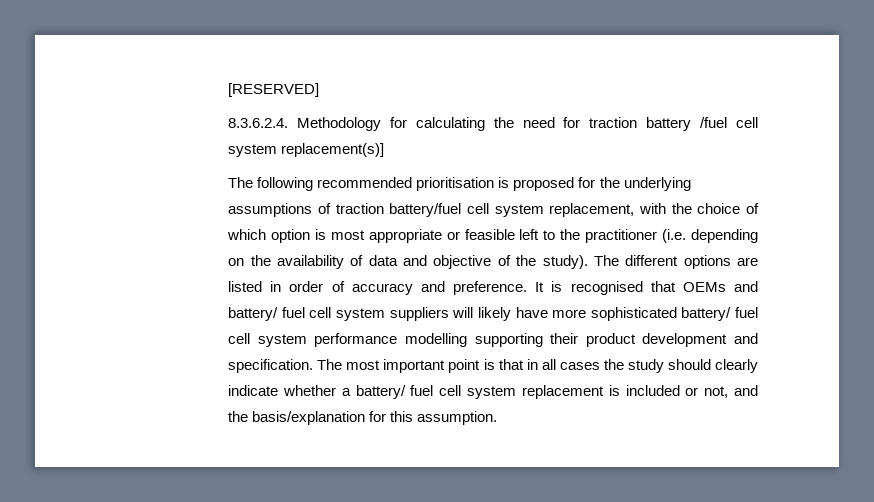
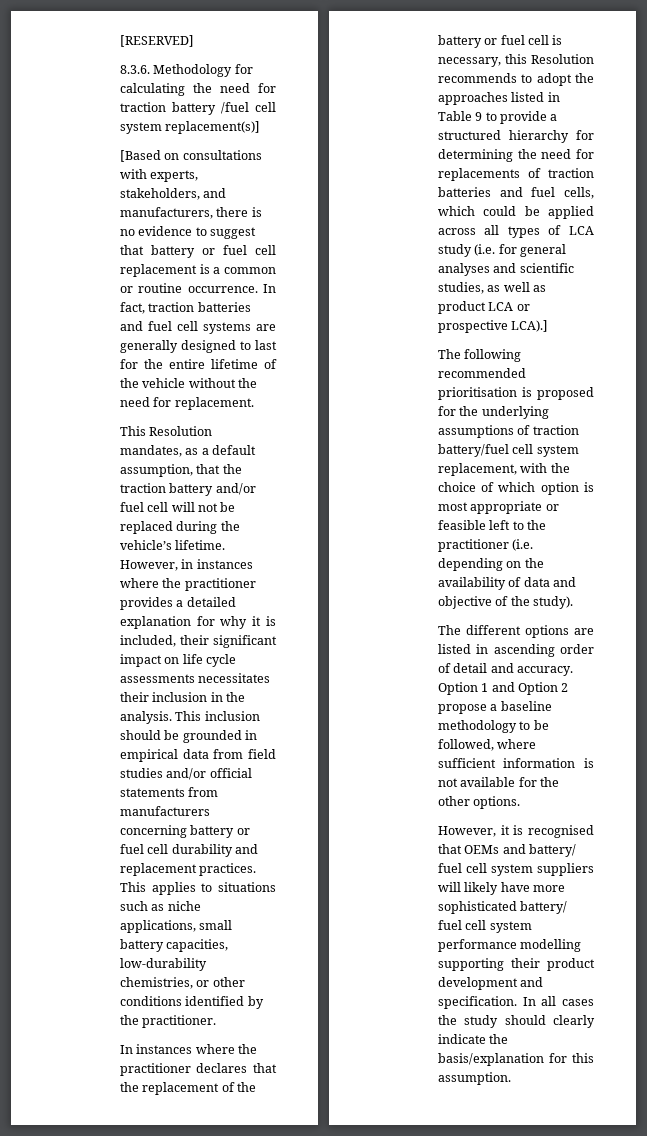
[228,118,289,128] 8.3.6.2.4. -> [119,65,150,74] 8.3.6.
(385, 150) none -> [119,150,262,162] [119,169,199,182] [119,188,227,200] [119,207,262,219] [119,226,257,239] [119,245,276,258] [119,264,276,277] [119,283,276,293] [119,302,251,314] [119,321,276,334] [119,340,277,353] [119,359,277,369] [119,378,258,388] [119,397,254,410] [119,426,213,436] [119,445,257,457] [119,464,242,477] [119,483,256,496] [119,502,236,512] [119,521,240,534] [119,540,226,550] [119,559,253,571] [119,578,256,591] [119,597,236,610] [119,616,276,629] [119,635,277,648] [119,654,237,667] [119,673,271,683] [119,692,246,702] [119,711,260,724] [119,730,258,743] [119,749,276,762] [119,768,252,780] [119,787,219,797] [119,806,210,816] [119,825,250,838] [119,844,259,857] [119,863,257,876] [119,882,276,895] [119,901,201,911] [119,920,233,933] [119,939,229,952] [119,958,207,971] [119,977,245,989] [119,996,264,1009] [119,1015,217,1028] [119,1044,258,1054] [119,1063,277,1076] [119,1082,257,1095] [437,35,563,48] [437,54,594,67] [437,73,594,86] [437,92,560,105] [437,111,558,124] [437,130,594,143] [437,149,594,162] [437,168,594,181] [437,187,594,199] [437,206,594,219] [437,225,594,238] [437,244,567,257] [437,263,574,276] [437,282,547,294] [437,301,530,314] [437,320,549,333] // [Based on consultations with experts, stakeholders, and manufacturers, there is no evidence to suggest that battery or fuel cell replacement is a common or routine occurrence. In fact, traction batteries and fuel cell systems are generally designed to last for the entire lifetime of the vehicle without the need for replacement. // This Resolution mandates, as a default assumption, that the traction battery and/or fuel cell will not be replaced during the vehicle’s lifetime. However, in instances where the practitioner provides a detailed explanation for why it is included, their significant impact on life cycle assessments necessitates their inclusion in the analysis. This inclusion should be grounded in empirical data from field studies and/or official statements from manufacturers concerning battery or fuel cell durability and replacement practices. This applies to situations such as niche applications, small battery capacities, low-durability chemistries, or other conditions identified by the practitioner. // In instances where the practitioner declares that the replacement of the battery or fuel cell is necessary, this Resolution recommends to adopt the approaches listed in Table 9 to provide a structured hierarchy for determining the need for replacements of traction batteries and fuel cells, which could be applied across all types of LCA study (i.e. for general analyses and scientific studies, as well as product LCA or prospective LCA).]
(588, 262) none -> (574, 602) //
(282, 286) none -> [493,644,555,657] ascending
[351,281,545,295] accuracy and preference. It -> [453,663,574,676] [437,682,569,695] [437,701,552,714] [437,720,549,733] [437,739,537,751] [437,758,594,768] [437,777,560,787] [437,796,521,809] [437,825,510,837] detail and accuracy. Option 1 and Option 2 propose a baseline methodology to be followed, where sufficient information is not available for the other options. // However, it
[317,359,538,373] The most important point is that in -> [522,997,536,1006] In
[282,385,758,399] whether a battery/ fuel cell system replacement is included or not, and -> (486, 1039) none

